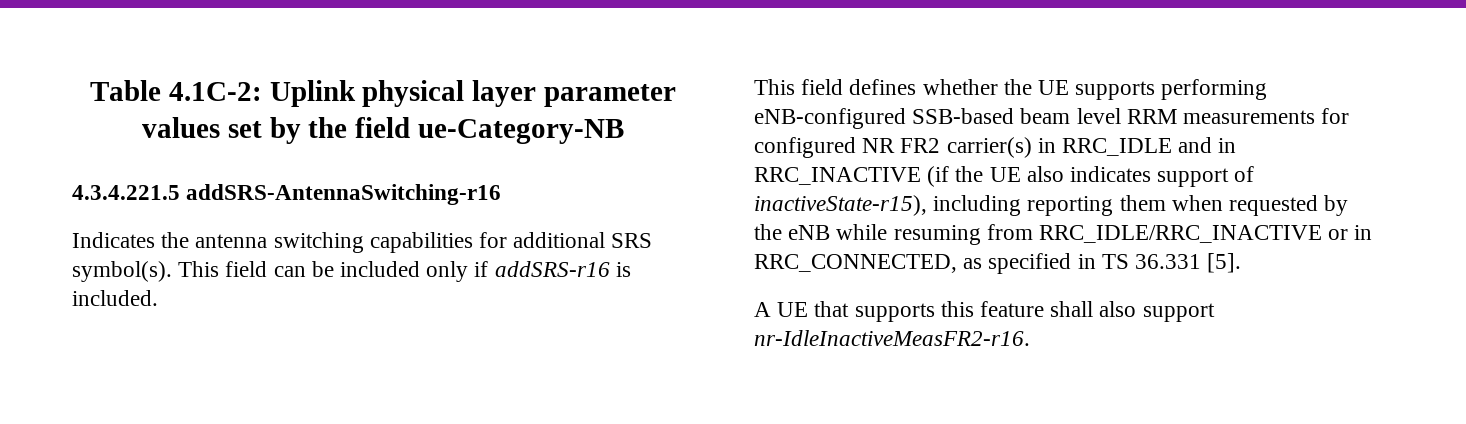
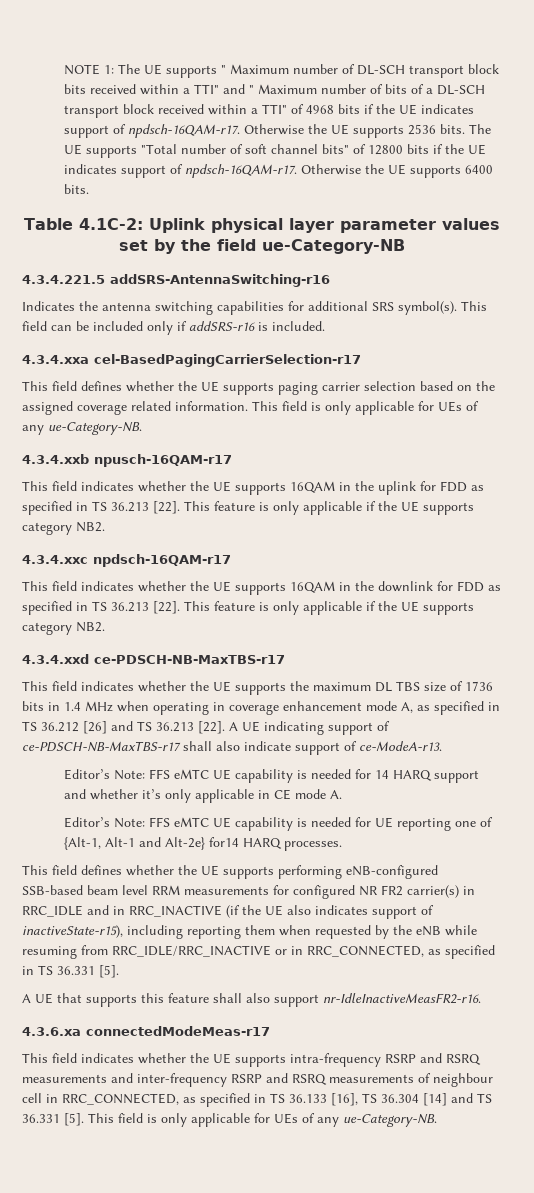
(89, 90) none -> [63,64,499,78] [63,84,485,95] [63,104,474,118] [63,124,491,138] [63,144,486,158] [63,164,493,178] [63,184,89,194] NOTE 1: The UE supports " Maximum number of DL-SCH transport block bits received within a TTI" and " Maximum number of bits of a DL-SCH transport block received within a TTI" of 4968 bits if the UE indicates support of npdsch-16QAM-r17. Otherwise the UE supports 2536 bits. The UE supports "Total number of soft channel bits" of 12800 bits if the UE indicates support of npdsch-16QAM-r17. Otherwise the UE supports 6400 bits. //
(158, 298) none -> [22,354,361,367] [22,381,495,395] [22,401,479,415] [22,422,142,435] [22,454,232,467] [22,481,484,495] [22,501,474,515] [22,522,105,535] [22,554,231,567] [22,581,501,595] [22,601,474,615] [22,622,105,635] [22,654,285,664] [22,681,493,695] [22,701,500,715] [22,721,390,735] [22,741,442,755] [63,769,479,783] [63,789,342,803] [63,817,493,831] [63,837,342,851] // 4.3.4.xxa cel-BasedPagingCarrierSelection-r17 // This field defines whether the UE supports paging carrier selection based on the assigned coverage related information. This field is only applicable for UEs of any ue-Category-NB. // 4.3.4.xxb npusch-16QAM-r17 // This field indicates whether the UE supports 16QAM in the uplink for FDD as specified in TS 36.213 [22]. This feature is only applicable if the UE supports category NB2. // 4.3.4.xxc npdsch-16QAM-r17 // This field indicates whether the UE supports 16QAM in the downlink for FDD as specified in TS 36.213 [22]. This feature is only applicable if the UE supports category NB2. // 4.3.4.xxd ce-PDSCH-NB-MaxTBS-r17 // This field indicates whether the UE supports the maximum DL TBS size of 1736 bits in 1.4 MHz when operating in coverage enhancement mode A, as specified in TS 36.212 [26] and TS 36.213 [22]. A UE indicating support of ce-PDSCH-NB-MaxTBS-r17 shall also indicate support of ce-ModeA-r13. // Editor’s Note: FFS eMTC UE capability is needed for 14 HARQ support and whether it’s only applicable in CE mode A. // Editor’s Note: FFS eMTC UE capability is needed for UE reporting one of {Alt-1, Alt-1 and Alt-2e} for14 HARQ processes.
(1030, 338) none -> [22,1026,270,1036] [22,1053,481,1067] [22,1073,493,1087] [22,1093,492,1107] [22,1113,437,1127] // 4.3.6.xa connectedModeMeas-r17 // This field indicates whether the UE supports intra-frequency RSRP and RSRQ measurements and inter-frequency RSRP and RSRQ measurements of neighbour cell in RRC_CONNECTED, as specified in TS 36.133 [16], TS 36.304 [14] and TS 36.331 [5]. This field is only applicable for UEs of any ue-Category-NB.

